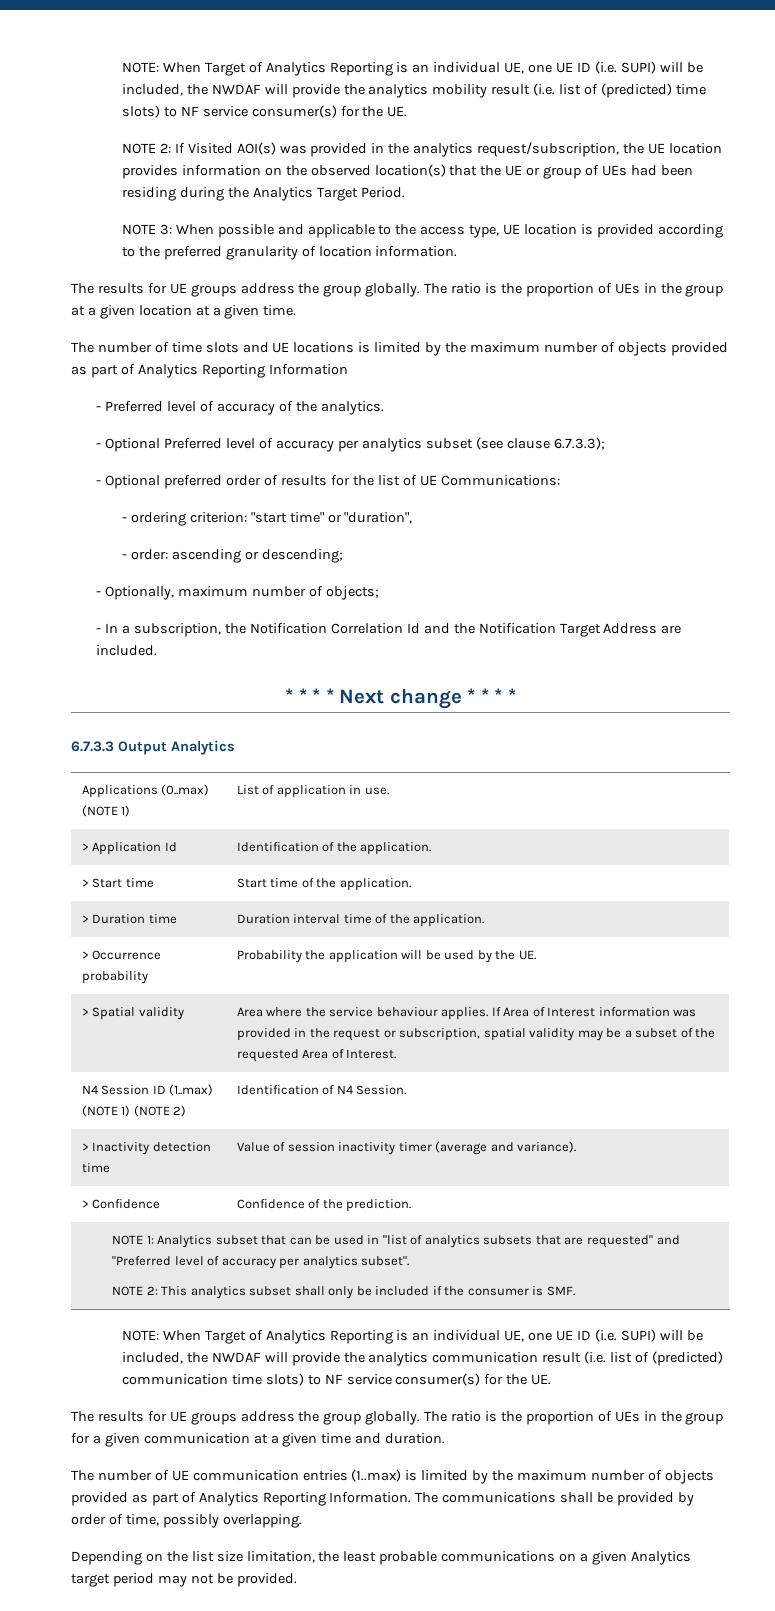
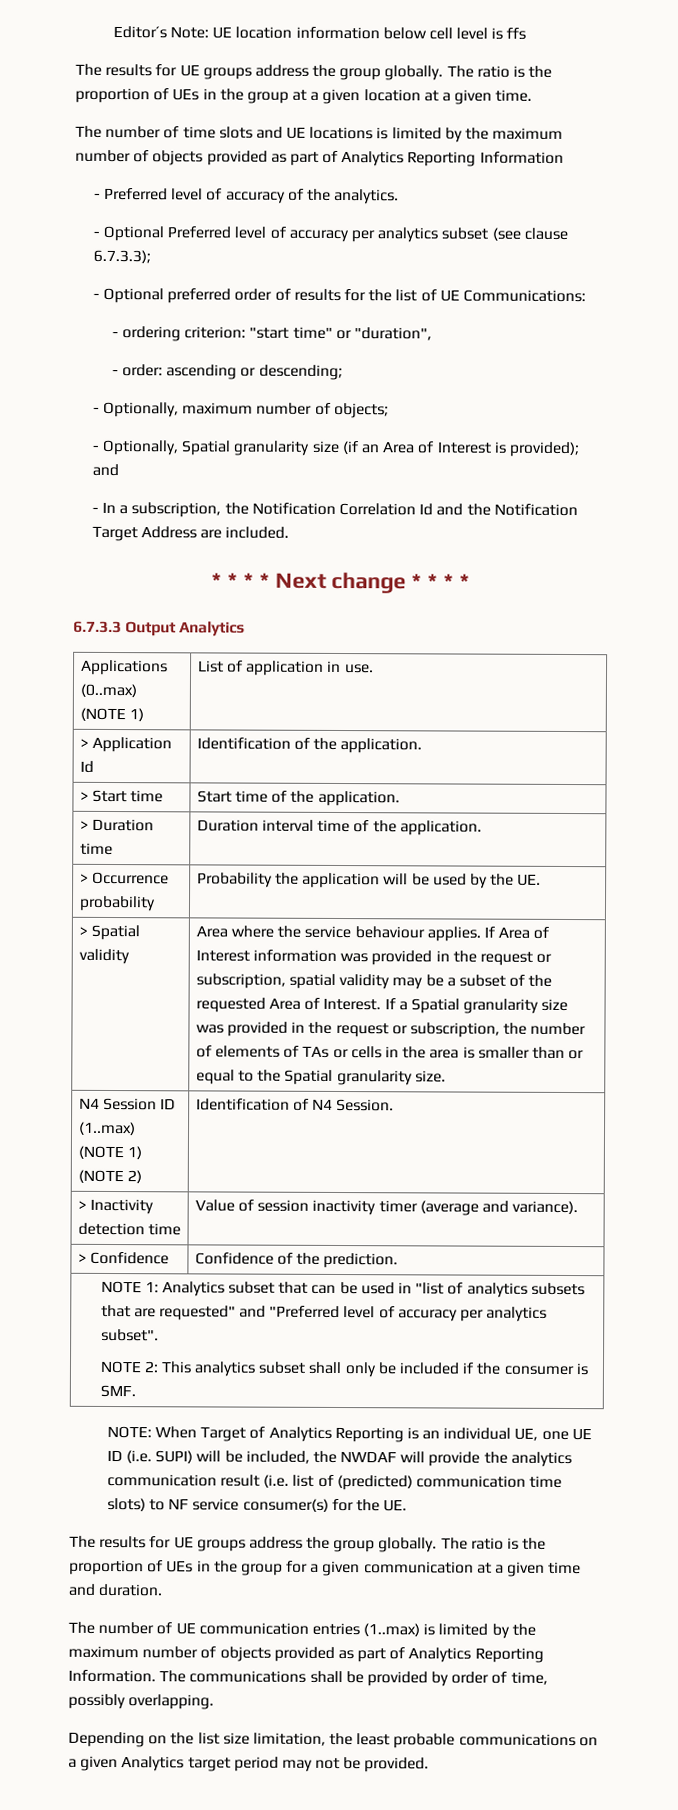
[121,61,703,76] [121,83,706,98] [121,105,408,118] [121,142,722,157] [121,164,693,179] [121,187,405,201] [121,224,723,238] [121,246,458,260] NOTE: When Target of Analytics Reporting is an individual UE, one UE ID (i.e. SUPI) will be included, the NWDAF will provide the analytics mobility result (i.e. list of (predicted) time slots) to NF service consumer(s) for the UE. // NOTE 2: If Visited AOI(s) was provided in the analytics request/subscription, the UE location provides information on the observed location(s) that the UE or group of UEs had been residing during the Analytics Target Period. // NOTE 3: When possible and applicable to the access type, UE location is provided according to the preferred granularity of location information. -> [112,26,527,40] Editor´s Note: UE location information below cell level is ffs
(380, 593) none -> [91,439,580,458] [91,463,119,477] // - Optionally, Spatial granularity size (if an Area of Interest is provided); and
(397, 1054) none -> [384,998,569,1014] [195,1021,587,1038] [195,1045,585,1060] [195,1069,446,1086] If a Spatial granularity size was provided in the request or subscription, the number of elements of TAs or cells in the area is smaller than or equal to the Spatial granularity size.

